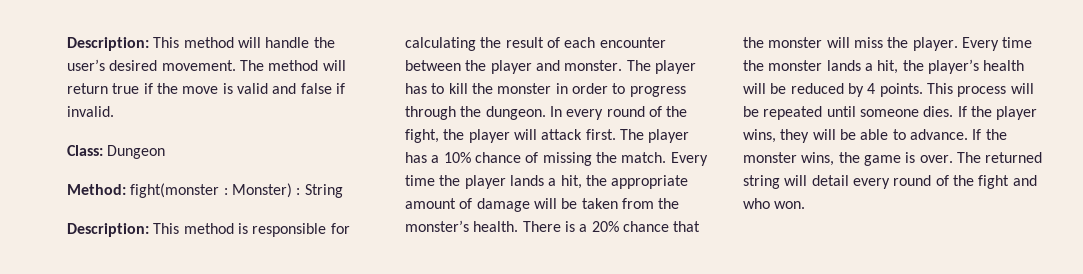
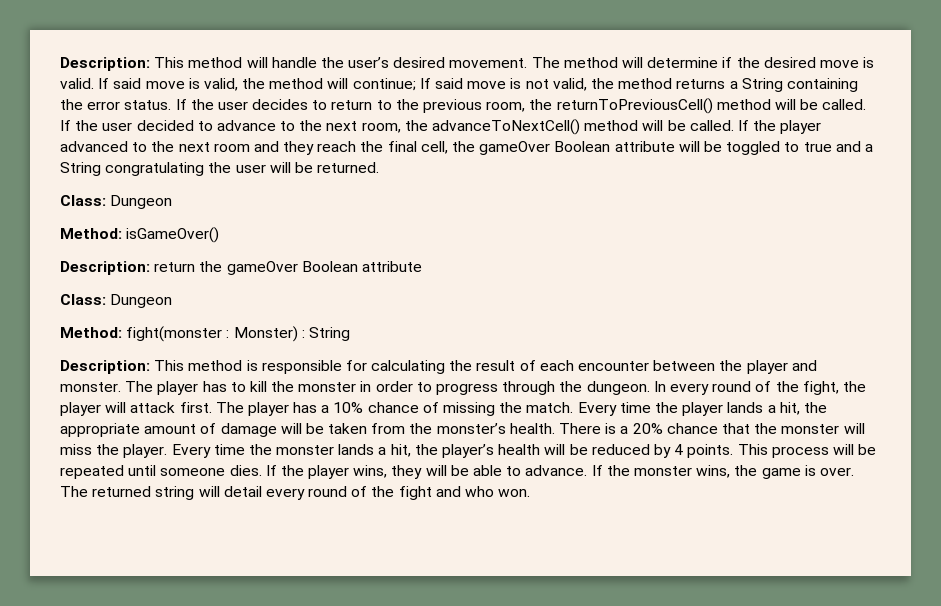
[67,83,140,94] return true -> [647,57,719,68] determine
[182,83,345,94] [67,106,114,117] move is valid and false if invalid. -> [763,57,875,68] [60,78,858,92] [60,98,867,114] [60,119,822,135] [60,141,873,155] [60,162,380,176] [60,195,173,209] [60,227,220,243] [60,261,422,275] desired move is valid. If said move is valid, the method will continue; If said move is not valid, the method returns a String containing the error status. If the user decides to return to the previous room, the returnToPreviousCell() method will be called. If the user decided to advance to the next room, the advanceToNextCell() method will be called. If the player advanced to the next room and they reach the final cell, the gameOver Boolean attribute will be toggled to true and a String congratulating the user will be returned. // Class: Dungeon // Method: isGameOver() // Description: return the gameOver Boolean attribute

